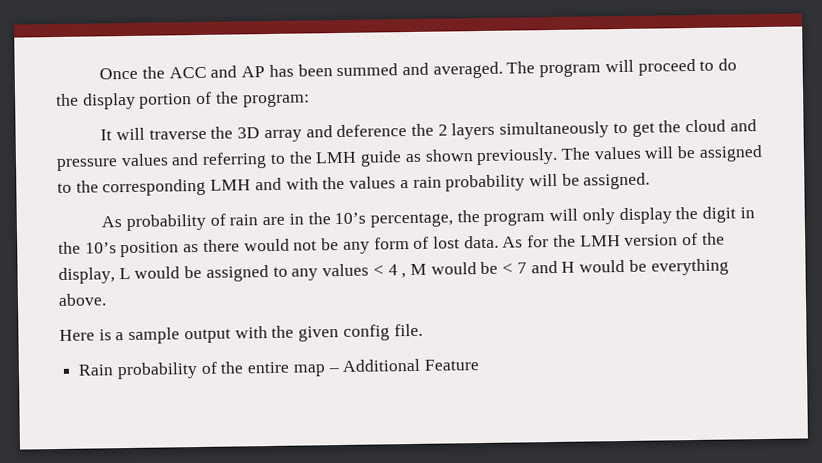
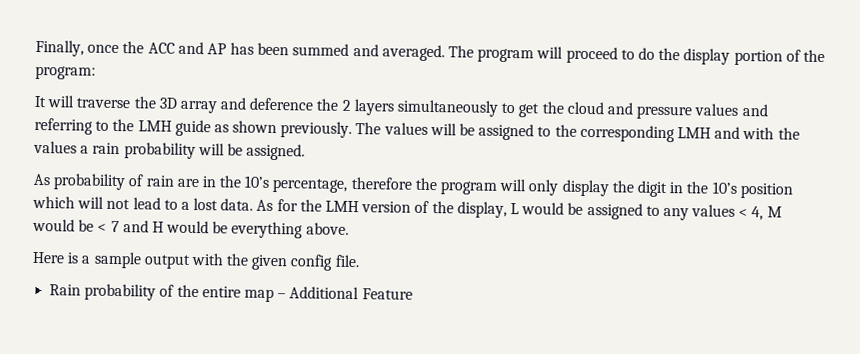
[99,67,139,80] Once -> [35,39,120,57] Finally, once
(454, 220) none -> [350,176,412,190] therefore
[183,236,430,254] as there would not be any form of -> [32,195,190,210] which will not lead to a
[387,264,407,279] 4 , -> [751,206,764,221] 4,

